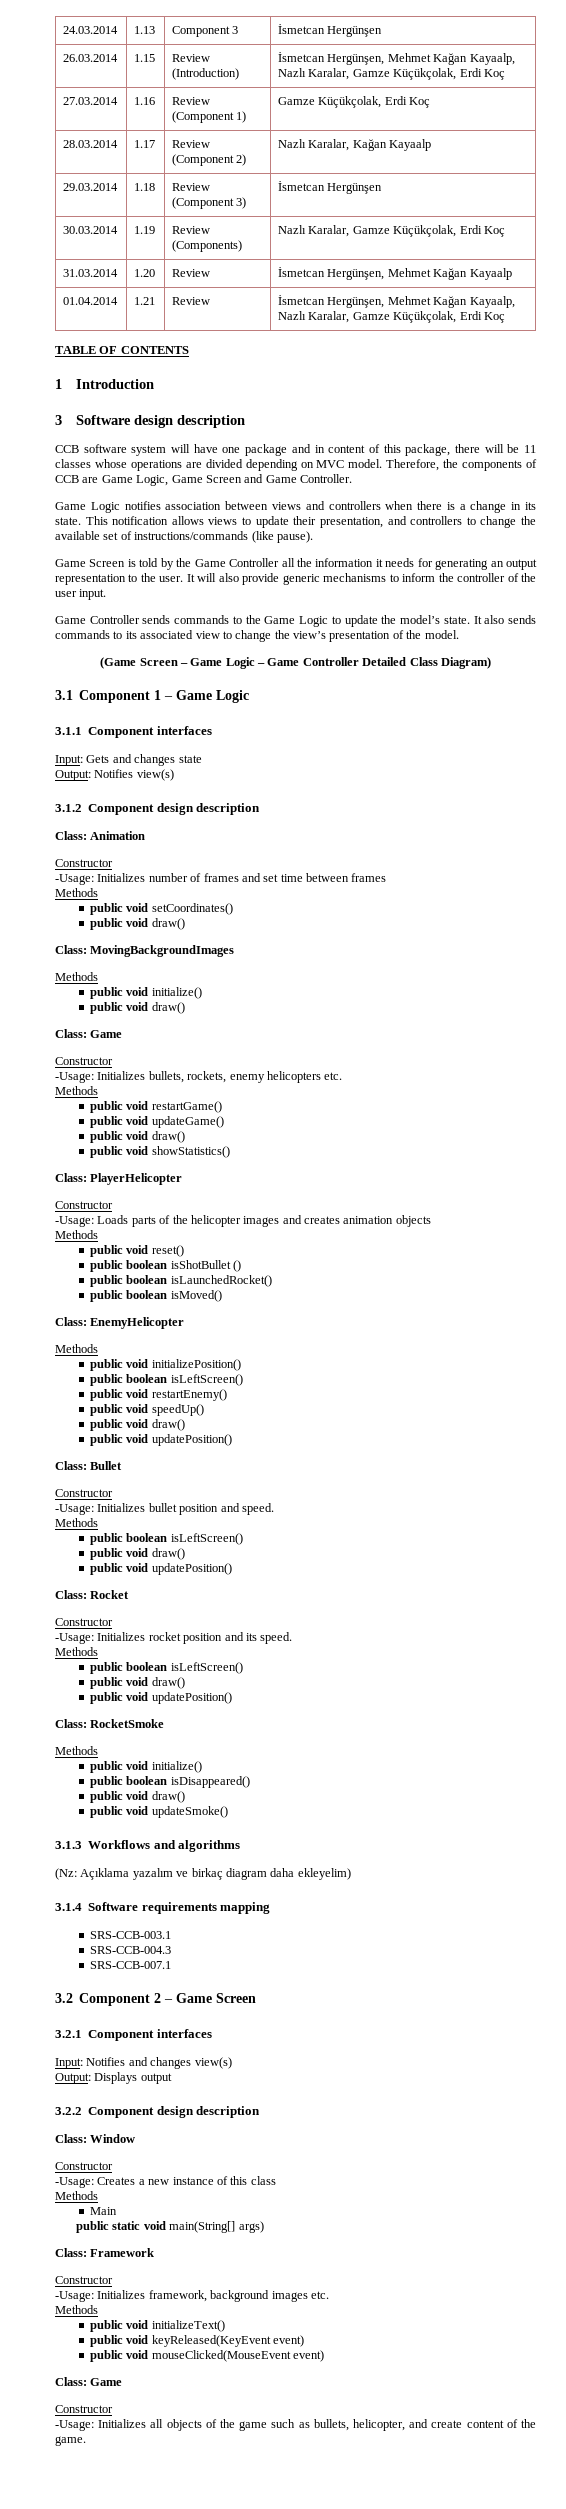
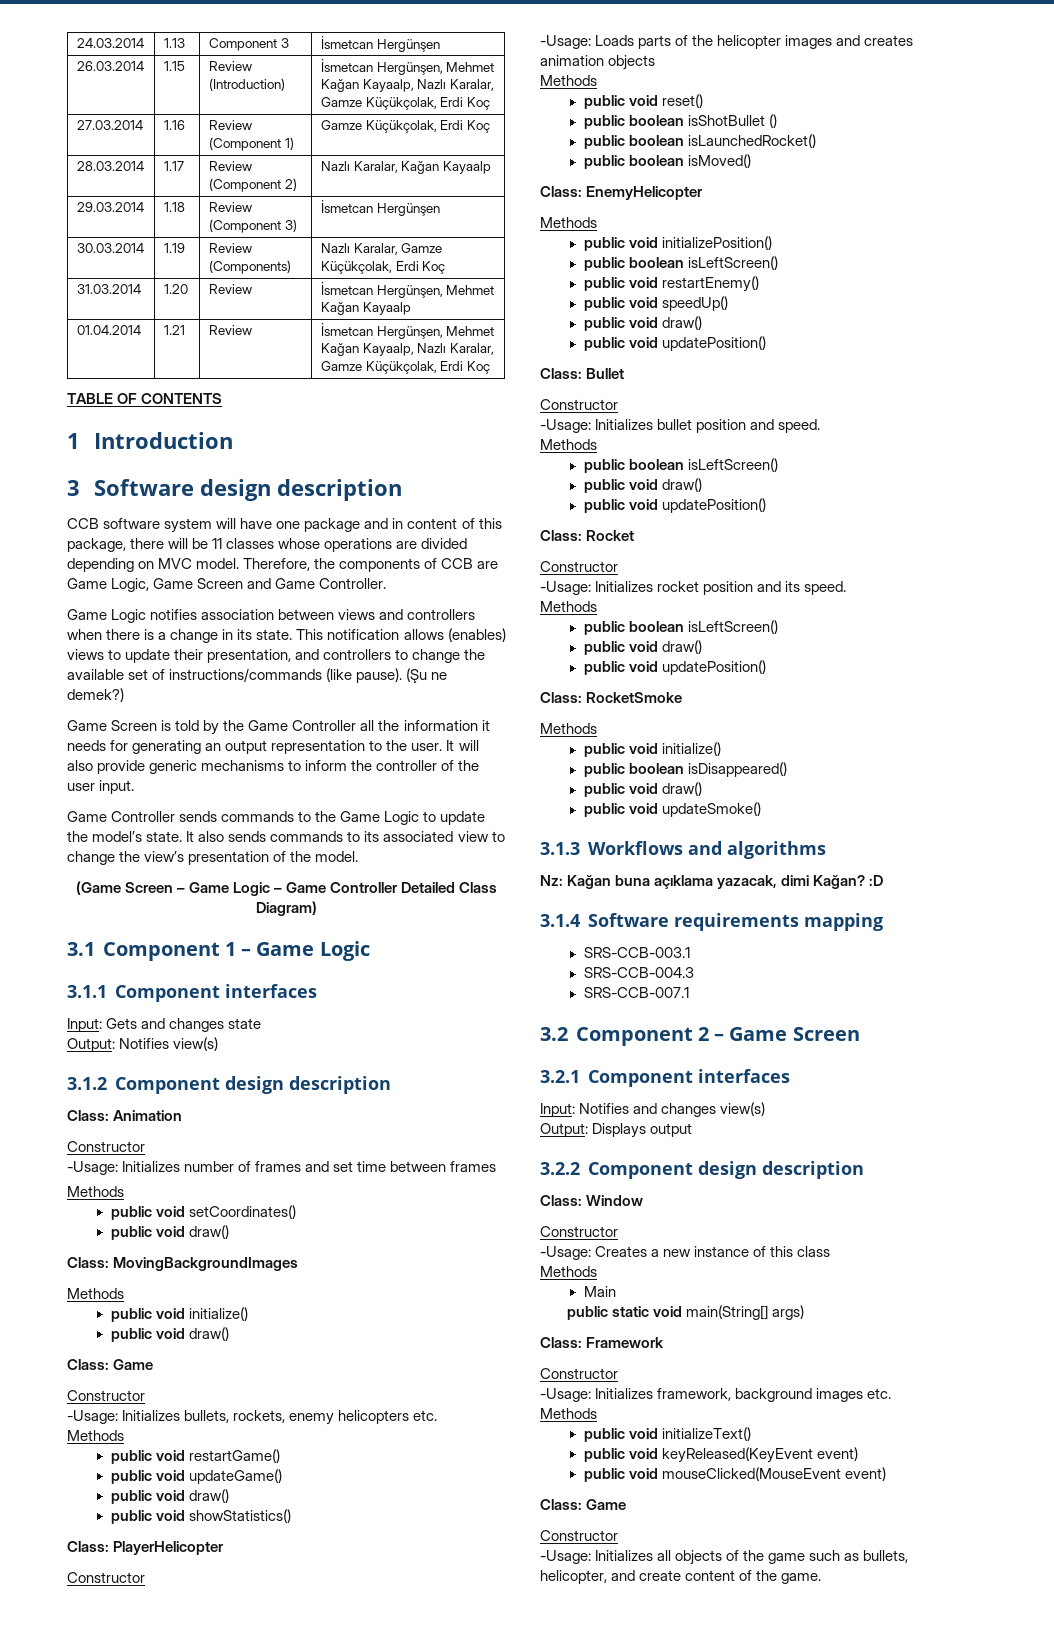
(204, 520) none -> [447,628,506,642] (enables)
(313, 537) none -> [406,668,448,683] [67,688,124,702] (Şu ne demek?)
[55,1868,351,1880] (Nz: Açıklama yazalım ve birkaç diagram daha ekleyelim) -> [540,875,884,889] Nz: Kağan buna açıklama yazacak, dimi Kağan? :D

